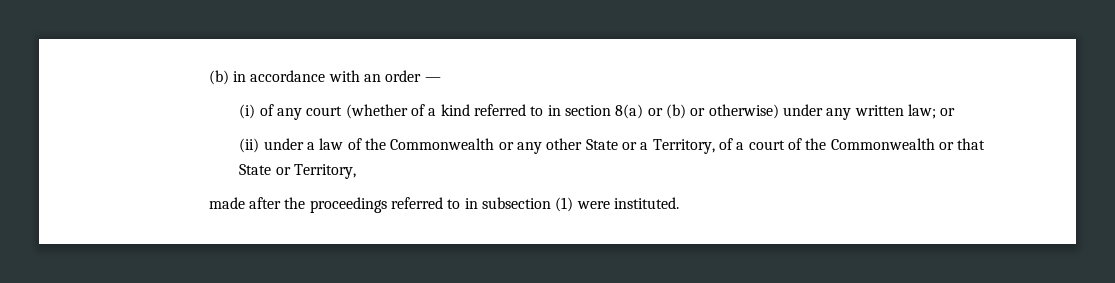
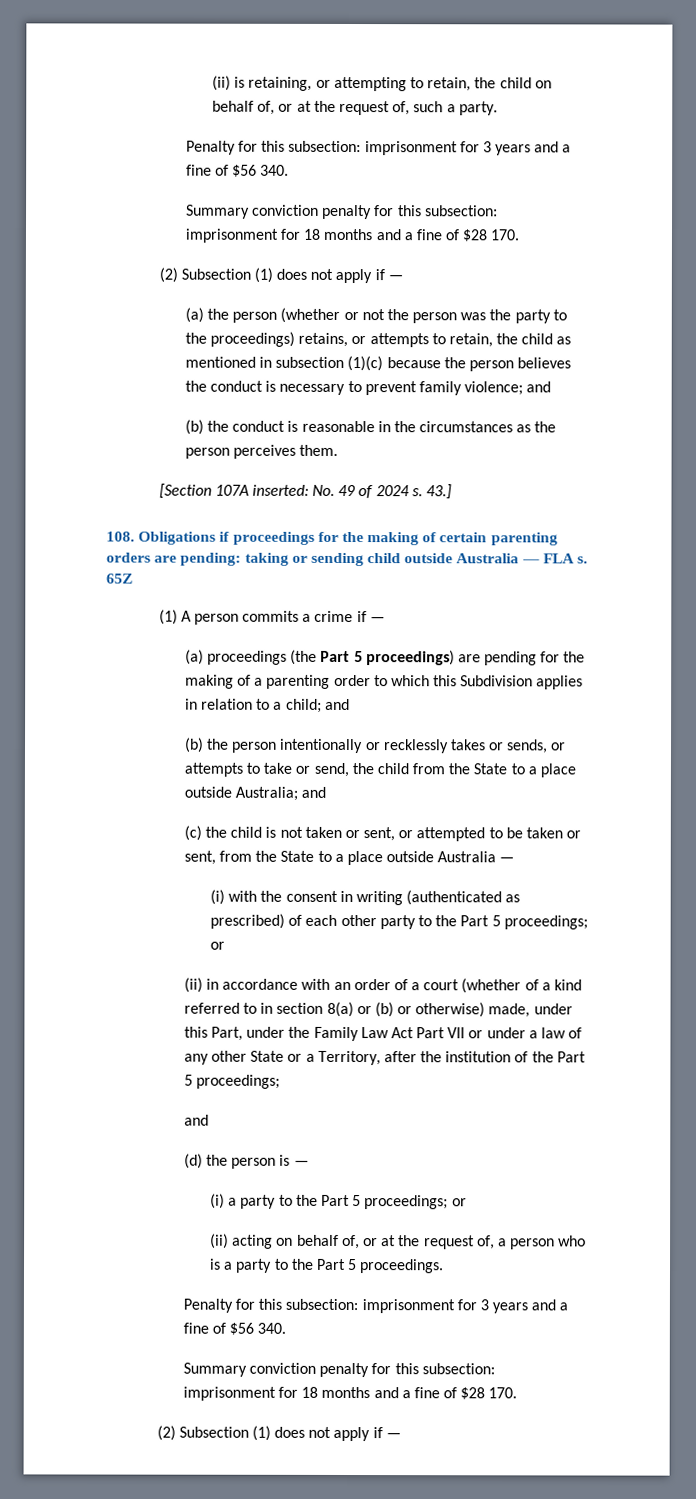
[208,70,229,85] (b) -> [212,75,552,92] [212,100,498,116] [185,140,572,156] [185,164,290,177] [185,204,498,220] [184,228,520,243] [158,267,403,284] [184,307,567,324] [184,331,572,348] [184,355,572,372] [184,380,552,396] [184,419,557,435] [184,444,339,459] [158,483,452,500] [106,531,558,546] [106,552,589,567] [106,573,133,584] [158,609,385,625] [184,649,586,666] [184,674,584,690] [184,698,350,713] [183,737,567,754] [183,762,576,778] [183,786,327,801] [183,825,582,842] [183,850,515,866] [210,889,521,906] [210,913,588,930] [210,941,226,950] [183,977,203,993] (ii) is retaining, or attempting to retain, the child on behalf of, or at the request of, such a party. // Penalty for this subsection: imprisonment for 3 years and a fine of $56 340. // Summary conviction penalty for this subsection: imprisonment for 18 months and a fine of $28 170. // (2) Subsection (1) does not apply if — // (a) the person (whether or not the person was the party to the proceedings) retains, or attempts to retain, the child as mentioned in subsection (1)(c) because the person believes the conduct is necessary to prevent family violence; and // (b) the conduct is reasonable in the circumstances as the person perceives them. // [Section 107A inserted: No. 49 of 2024 s. 43.] // 108. Obligations if proceedings for the making of certain parenting orders are pending: taking or sending child outside Australia — FLA s. 65Z // (1) A person commits a crime if — // (a) proceedings (the Part 5 proceedings) are pending for the making of a parenting order to which this Subdivision applies in relation to a child; and // (b) the person intentionally or recklessly takes or sends, or attempts to take or send, the child from the State to a place outside Australia; and // (c) the child is not taken or sent, or attempted to be taken or sent, from the State to a place outside Australia — // (i) with the consent in writing (authenticated as prescribed) of each other party to the Part 5 proceedings; or // (ii)
[424,77,441,82] [239,104,303,120] — // (i) of any -> [393,979,421,991] of a
[782,104,956,120] [239,138,260,153] under any written law; or // (ii) -> [488,1003,573,1018] [183,1026,484,1042] made, under this Part, under the Family Law Act Part VII or
[365,138,514,150] the Commonwealth or -> (583, 1033) none
[718,138,986,150] [239,164,357,179] [208,197,679,213] of a court of the Commonwealth or that State or Territory, // made after the proceedings referred to in subsection (1) were instituted. -> [383,1051,586,1063] [183,1074,280,1089] [183,1114,209,1126] [183,1153,309,1169] [210,1193,467,1210] [210,1233,587,1250] [210,1258,445,1274] [182,1298,569,1314] [182,1322,287,1335] [182,1362,495,1378] [182,1386,518,1401] [156,1425,401,1442] after the institution of the Part 5 proceedings; // and // (d) the person is — // (i) a party to the Part 5 proceedings; or // (ii) acting on behalf of, or at the request of, a person who is a party to the Part 5 proceedings. // Penalty for this subsection: imprisonment for 3 years and a fine of $56 340. // Summary conviction penalty for this subsection: imprisonment for 18 months and a fine of $28 170. // (2) Subsection (1) does not apply if —

